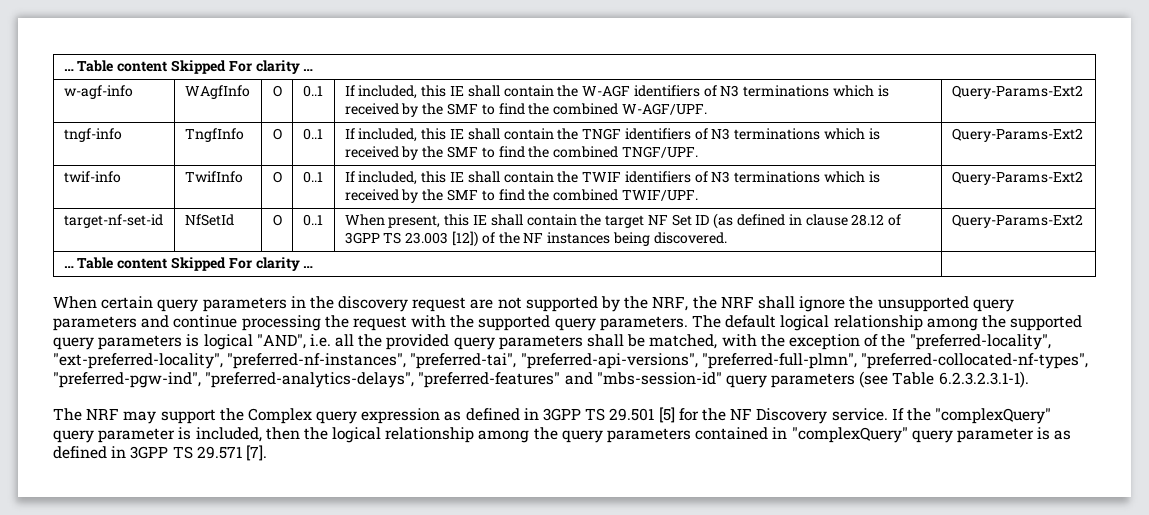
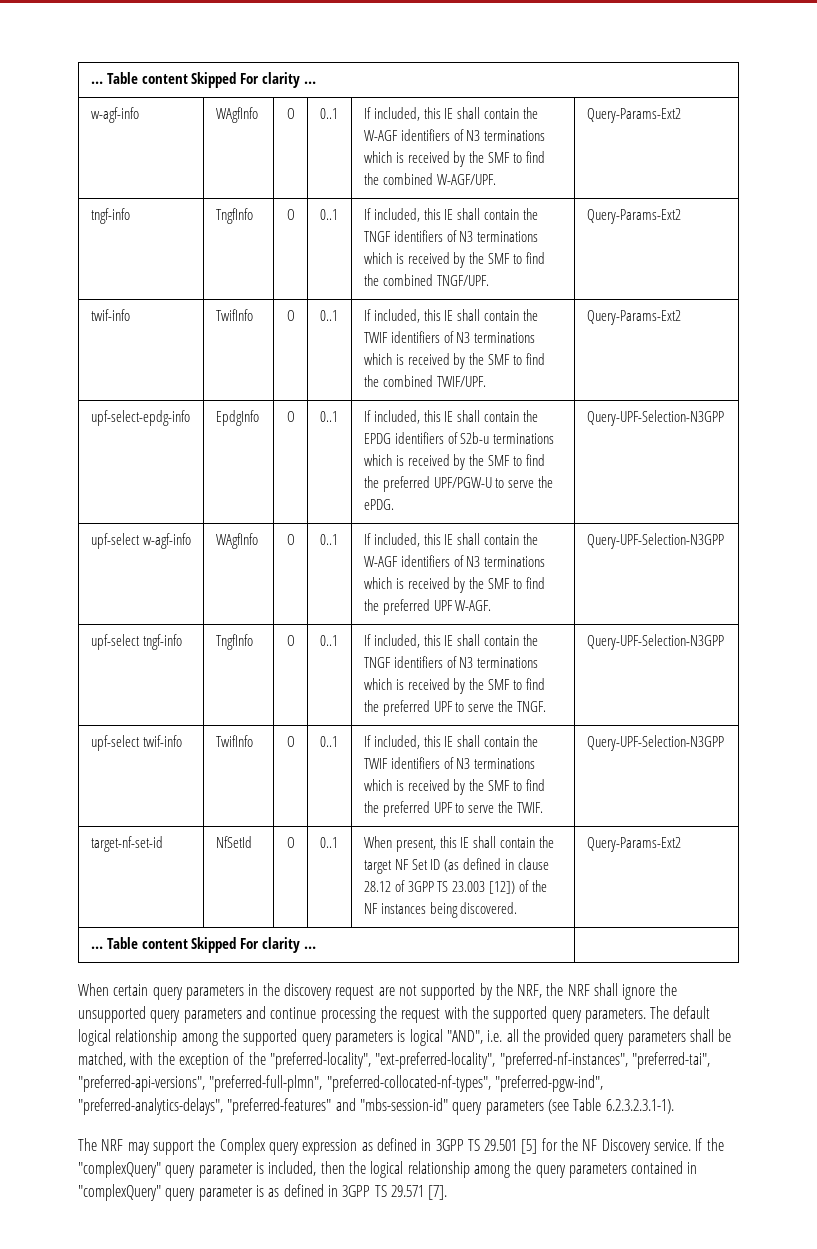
(1083, 178) none -> [90,410,190,426] [215,410,259,426] [286,411,295,422] [319,411,338,422] [363,410,539,424] [363,432,555,444] [363,454,546,470] [363,476,554,492] [363,499,394,510] [586,410,724,426] [90,533,191,549] [215,533,258,549] [286,534,295,545] [319,534,338,545] [363,533,539,547] [363,555,546,567] [363,577,546,593] [363,599,492,615] [586,533,724,549] [90,634,182,650] [215,634,253,650] [286,635,295,646] [319,635,338,646] [363,634,539,648] [363,656,539,668] [363,678,546,694] [363,700,547,716] [586,634,724,650] [90,735,182,751] [215,735,253,747] [286,736,295,747] [319,736,338,747] [363,735,539,749] [363,757,536,769] [363,779,546,795] [363,801,544,817] [586,735,724,751] // upf-select-epdg-info | EpdgInfo | O | 0..1 | If included, this IE shall contain the EPDG identifiers of S2b-u terminations which is received by the SMF to find the preferred UPF/PGW-U to serve the ePDG. | Query-UPF-Selection-N3GPP // upf-select w-agf-info | WAgfInfo | O | 0..1 | If included, this IE shall contain the W-AGF identifiers of N3 terminations which is received by the SMF to find the preferred UPF W-AGF. | Query-UPF-Selection-N3GPP // upf-select tngf-info | TngfInfo | O | 0..1 | If included, this IE shall contain the TNGF identifiers of N3 terminations which is received by the SMF to find the preferred UPF to serve the TNGF. | Query-UPF-Selection-N3GPP // upf-select twif-info | TwifInfo | O | 0..1 | If included, this IE shall contain the TWIF identifiers of N3 terminations which is received by the SMF to find the preferred UPF to serve the TWIF. | Query-UPF-Selection-N3GPP

